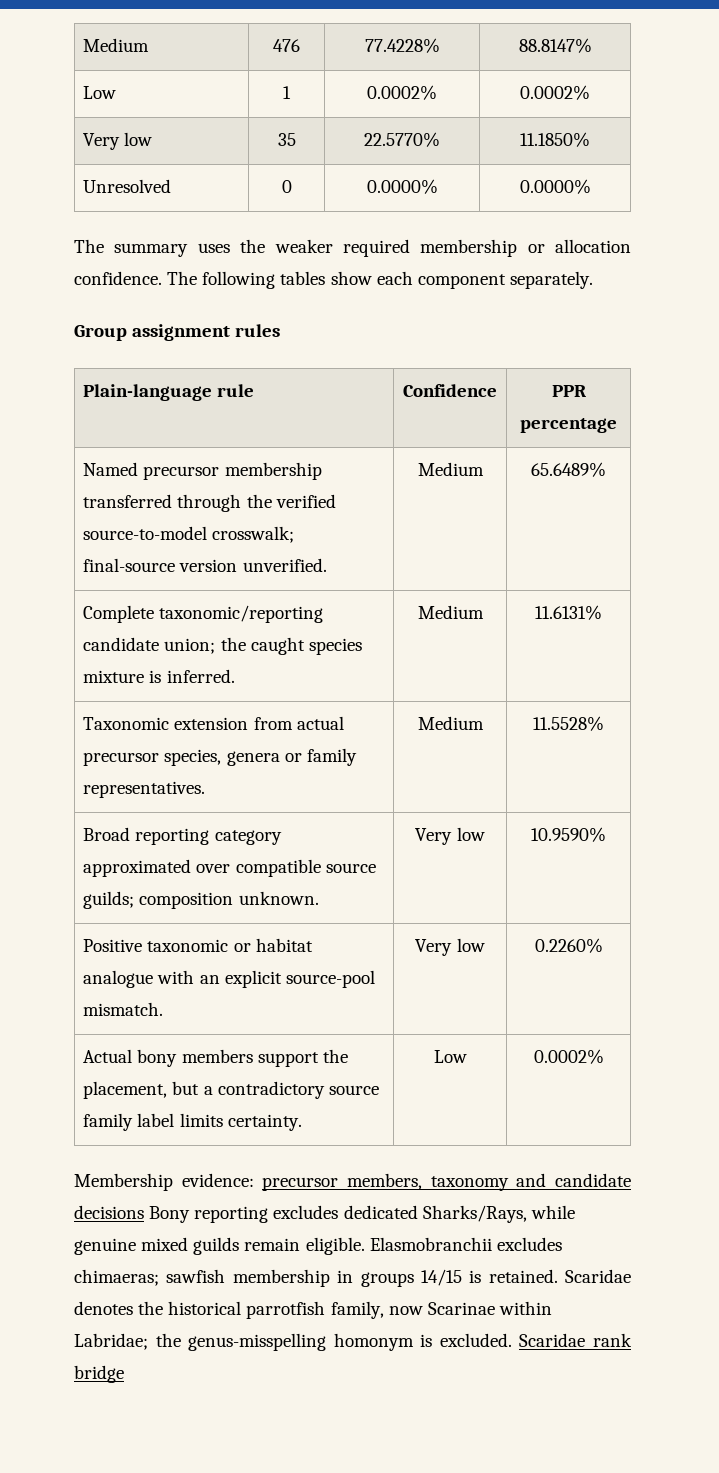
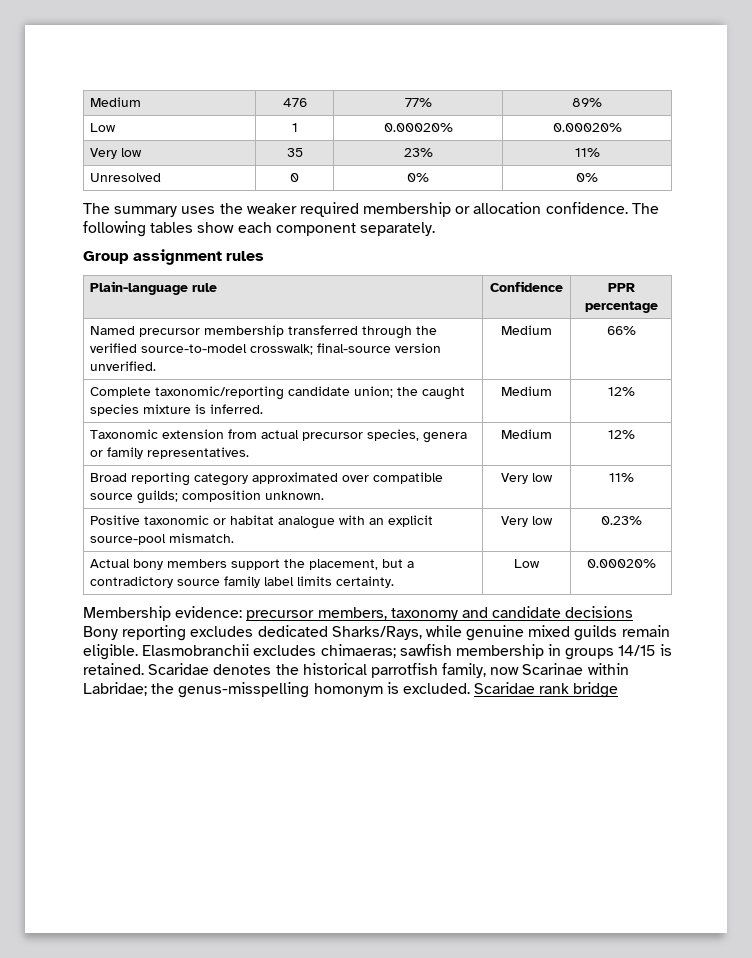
[364,38,440,53] [518,38,592,53] 77.4228% | 88.8147% -> [404,98,432,107] [572,98,602,107] 77% | 89%
[367,85,437,100] [520,85,590,100] 0.0002% | 0.0002% -> [383,123,453,132] [552,123,622,132] 0.00020% | 0.00020%
[364,132,440,147] [520,132,590,147] 22.5770% | 11.1850% -> [403,148,433,157] [574,148,600,157] 23% | 11%
[366,179,438,194] [519,179,591,194] 0.0000% | 0.0000% -> [407,173,429,182] [576,173,598,182] 0% | 0%
[531,462,606,477] 65.6489% -> [606,326,636,335] 66%
[535,605,602,620] 11.6131% -> [607,387,635,396] 12%
[533,716,604,731] 11.5528% -> [607,430,635,439] 12%
[531,827,606,842] 10.9590% -> [608,473,634,482] 11%
[534,938,603,953] 0.2260% -> [600,516,642,525] 0.23%
[533,1049,604,1064] 0.0002% -> [586,559,656,568] 0.00020%

